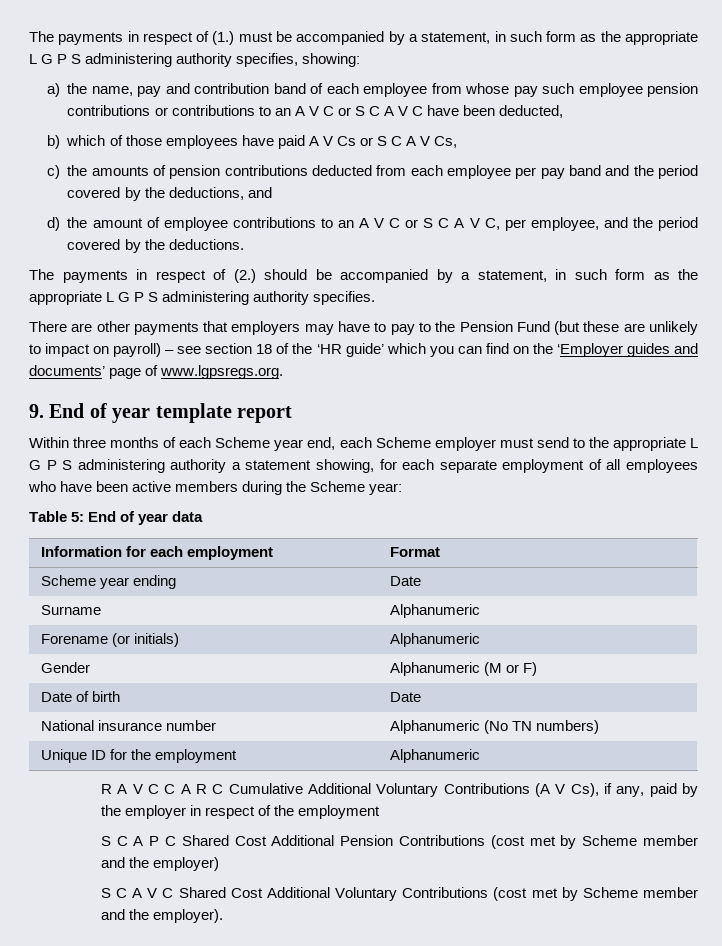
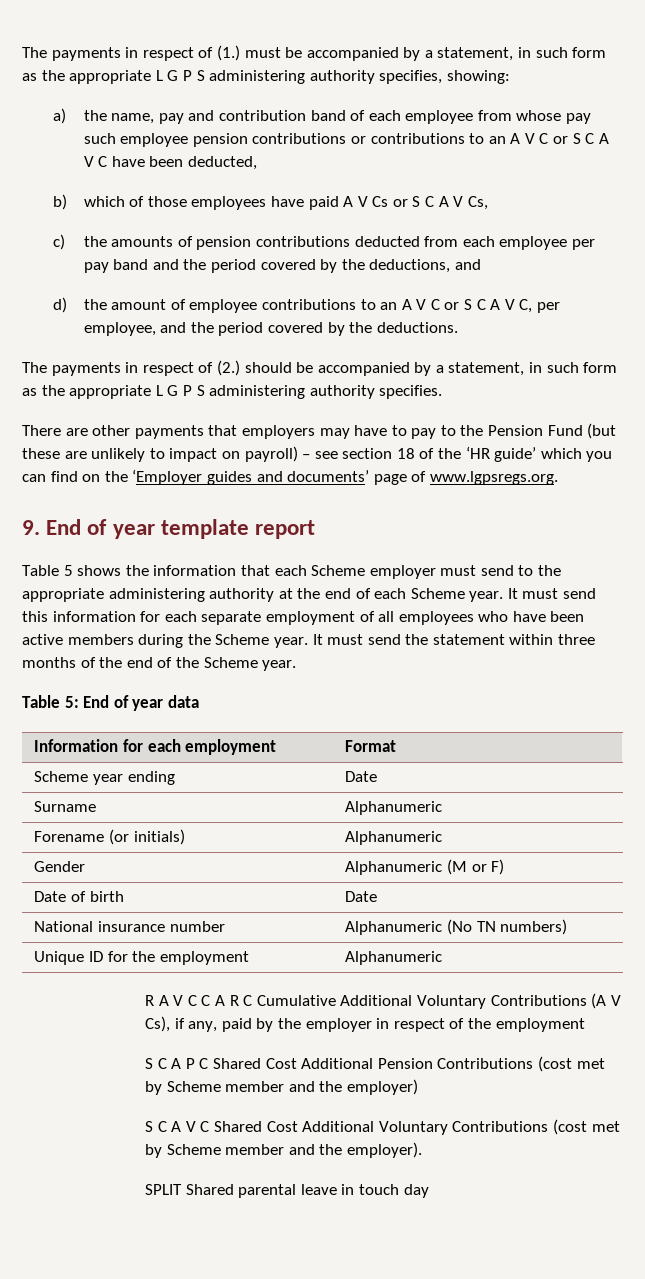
[29,437,336,451] Within three months of each Scheme year end, -> [22,565,270,576] Table 5 shows the information that
[690,438,698,448] [29,459,374,473] L G P S administering authority a statement showing, -> [108,588,597,602] [22,611,136,622] administering authority at the end of each Scheme year. It must send this information
[369,483,403,495] year: -> [273,634,596,648] [22,657,297,671] year. It must send the statement within three months of the end of the Scheme year.
(223, 916) none -> [145,1184,429,1198] // SPLIT Shared parental leave in touch day

